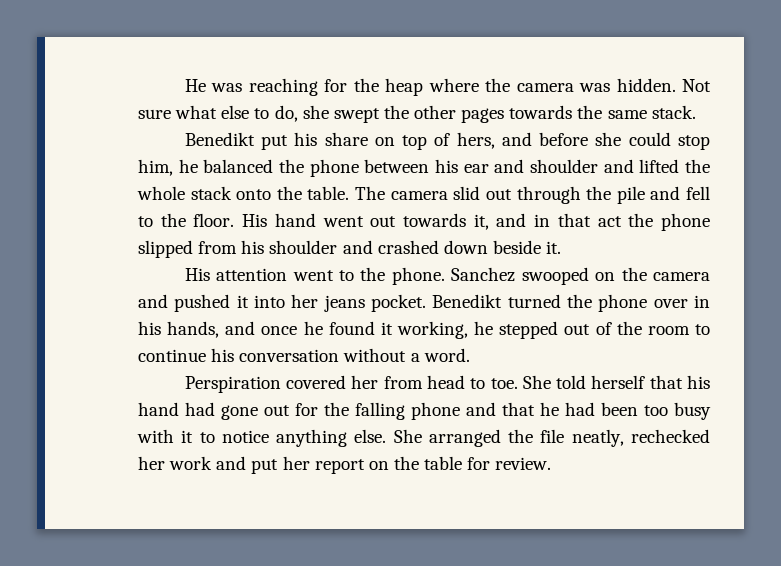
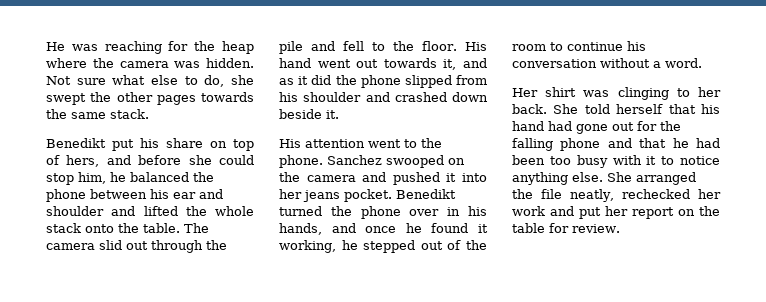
[534,213,622,227] in that act -> [279,75,332,85] as it did
[184,375,518,393] Perspiration covered her from head to toe. -> [512,87,721,100] [512,104,547,114] Her shirt was clinging to her back.

